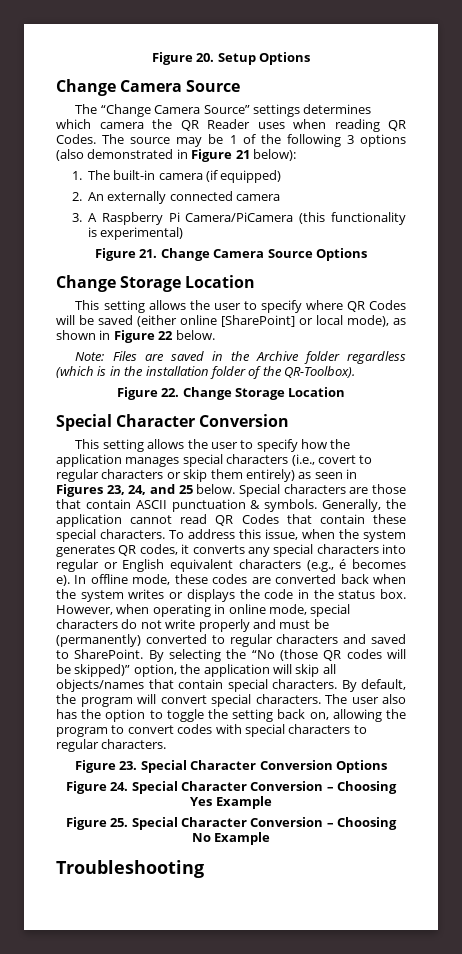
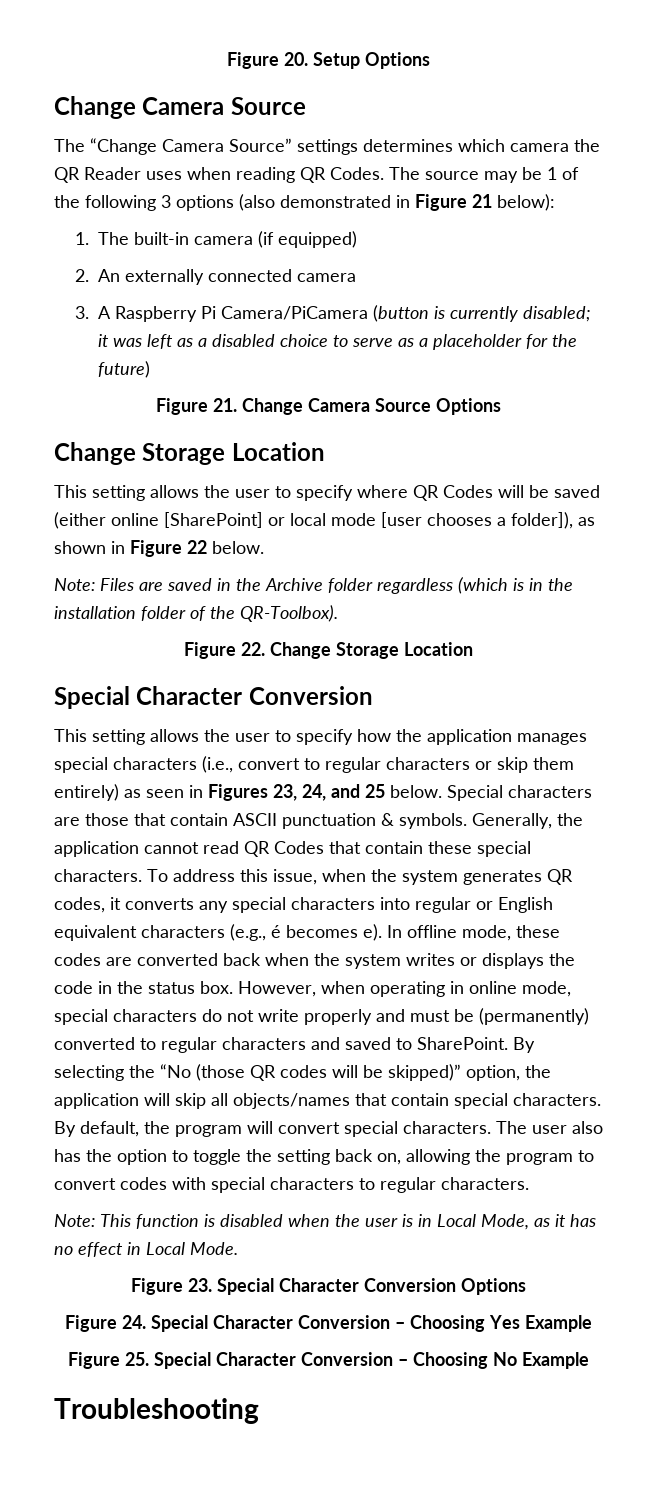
[299,212,406,225] [87,227,184,240] (this functionality is experimental) -> [372,305,591,322] [97,334,577,350] [97,361,150,378] (button is currently disabled; it was left as a disabled choice to serve as a placeholder for the future)
[347,315,389,327] mode), -> [331,512,573,529] mode [user chooses a folder]),
[317,455,356,464] covert -> [238,758,300,770] convert
(167, 744) none -> [54,1214,596,1230] [54,1242,238,1257] // Note: This function is disabled when the user is in Local Mode, as it has no effect in Local Mode.

